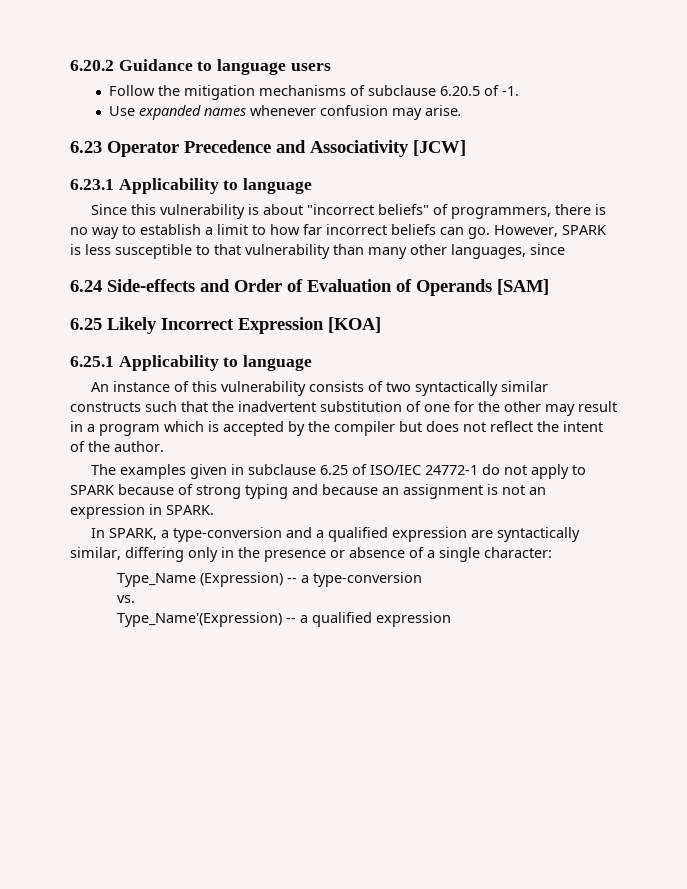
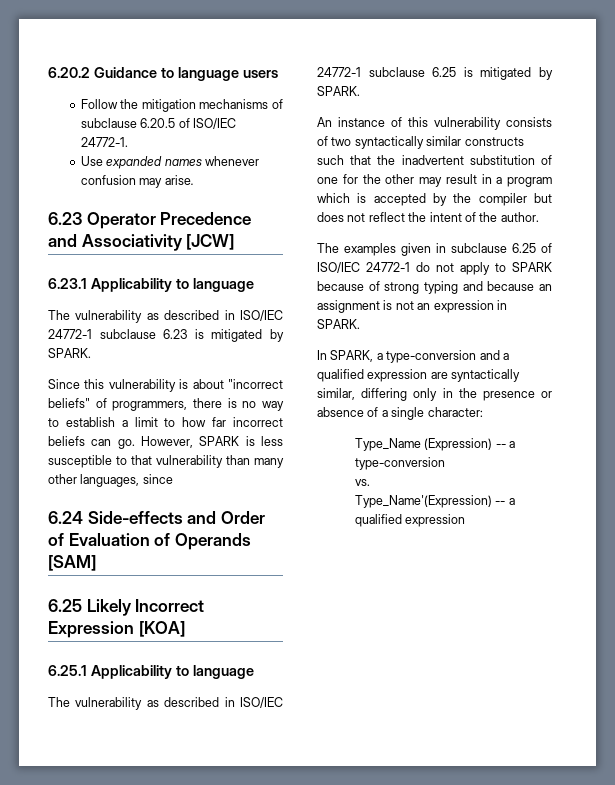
[502,86,520,96] -1. -> [192,118,236,129] [80,137,128,147] ISO/IEC 24772-1.
(313, 186) none -> [48,310,283,323] [48,329,284,342] [48,348,91,358] // The vulnerability as described in ISO/IEC 24772-1 subclause 6.23 is mitigated by SPARK.
(313, 363) none -> [48,697,283,710] [317,67,553,80] [317,86,360,96] // The vulnerability as described in ISO/IEC 24772-1 subclause 6.25 is mitigated by SPARK.

